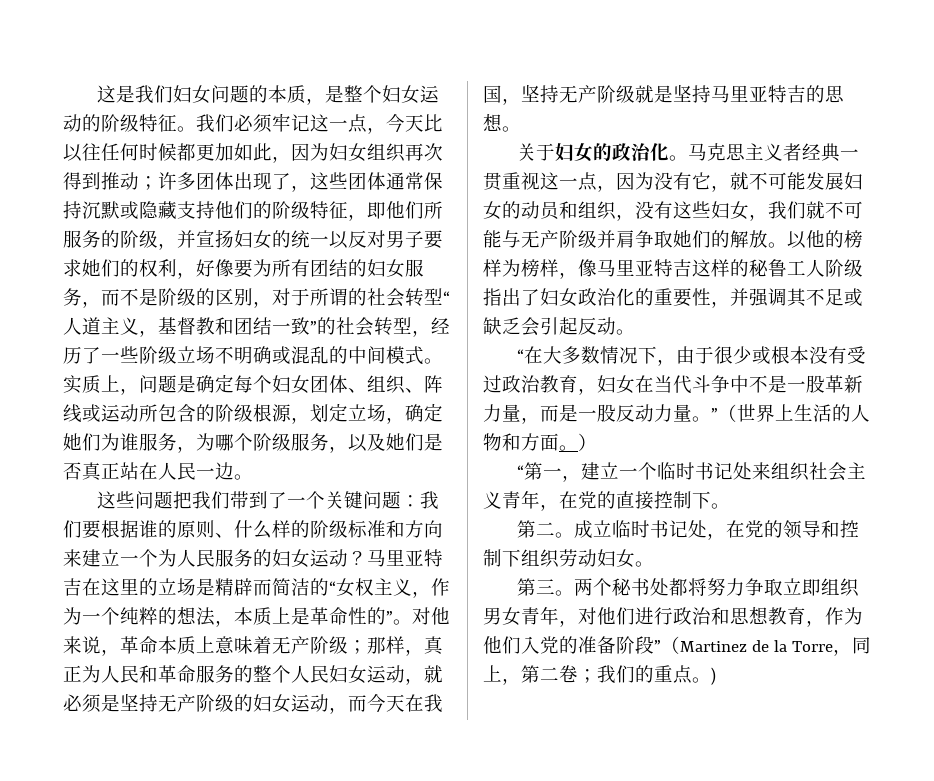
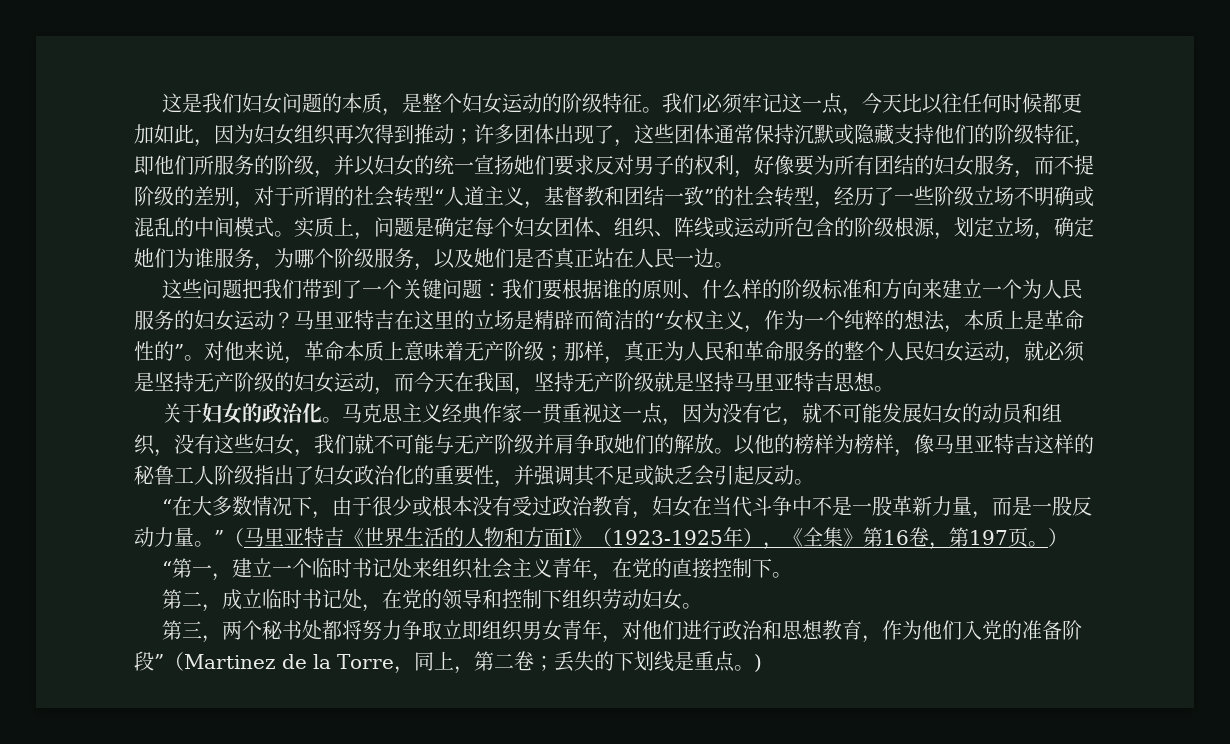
[196,229,234,248] 宣扬 -> [354,156,375,176] 以
[329,230,443,249] [63,259,120,277] 以反对男子要求她们 -> [474,155,674,176] 宣扬她们要求反对男子
[139,288,234,306] 是阶级的区 -> [1074,155,1094,175] [134,186,214,206] 提阶级的差
[806,85,825,103] 的 -> (834, 382) none
[782,143,841,162] 者经典 -> [441,403,522,424] 经典作家
[737,404,870,422] [483,433,559,451] 世界上生活的人物和方面 -> [244,527,1028,550] 马里亚特吉《世界生活的人物和方面I》（1923-1925年），《全集》第16卷，第197页
[554,532,574,538] 。 -> [201,604,222,612] ，
[554,590,574,596] 。 -> [201,635,222,643] ，
[597,665,654,683] 我们的 -> [553,651,694,672] 丢失的下划线是

